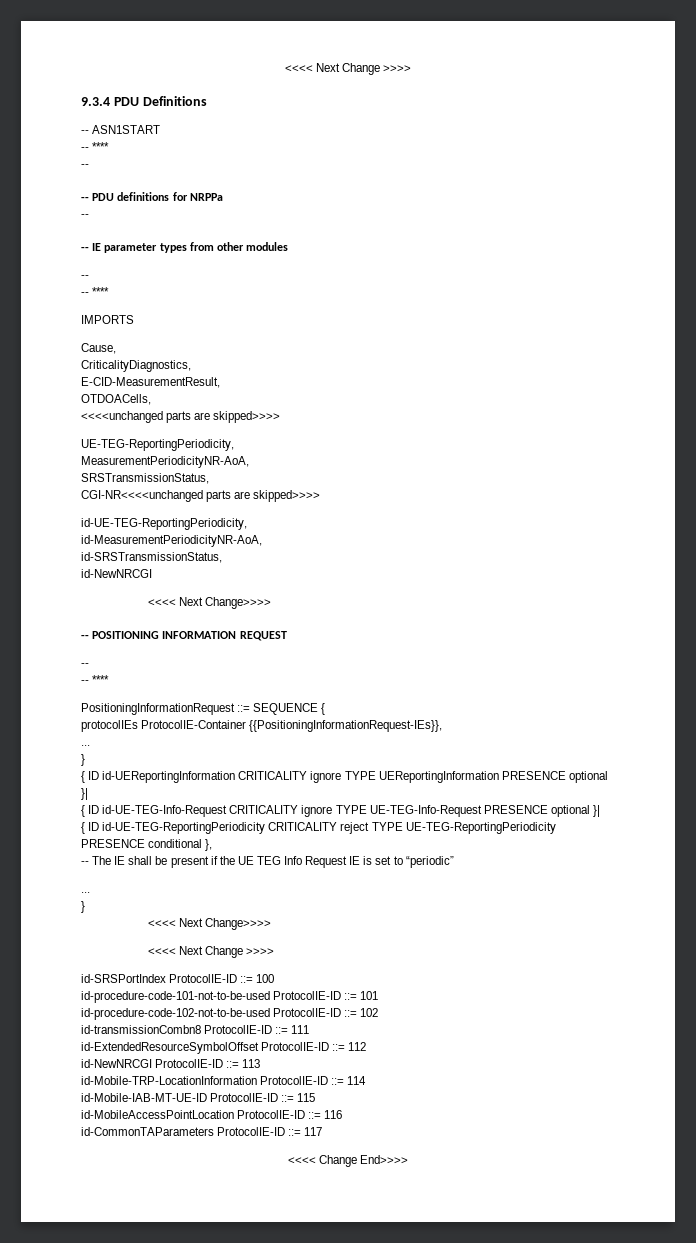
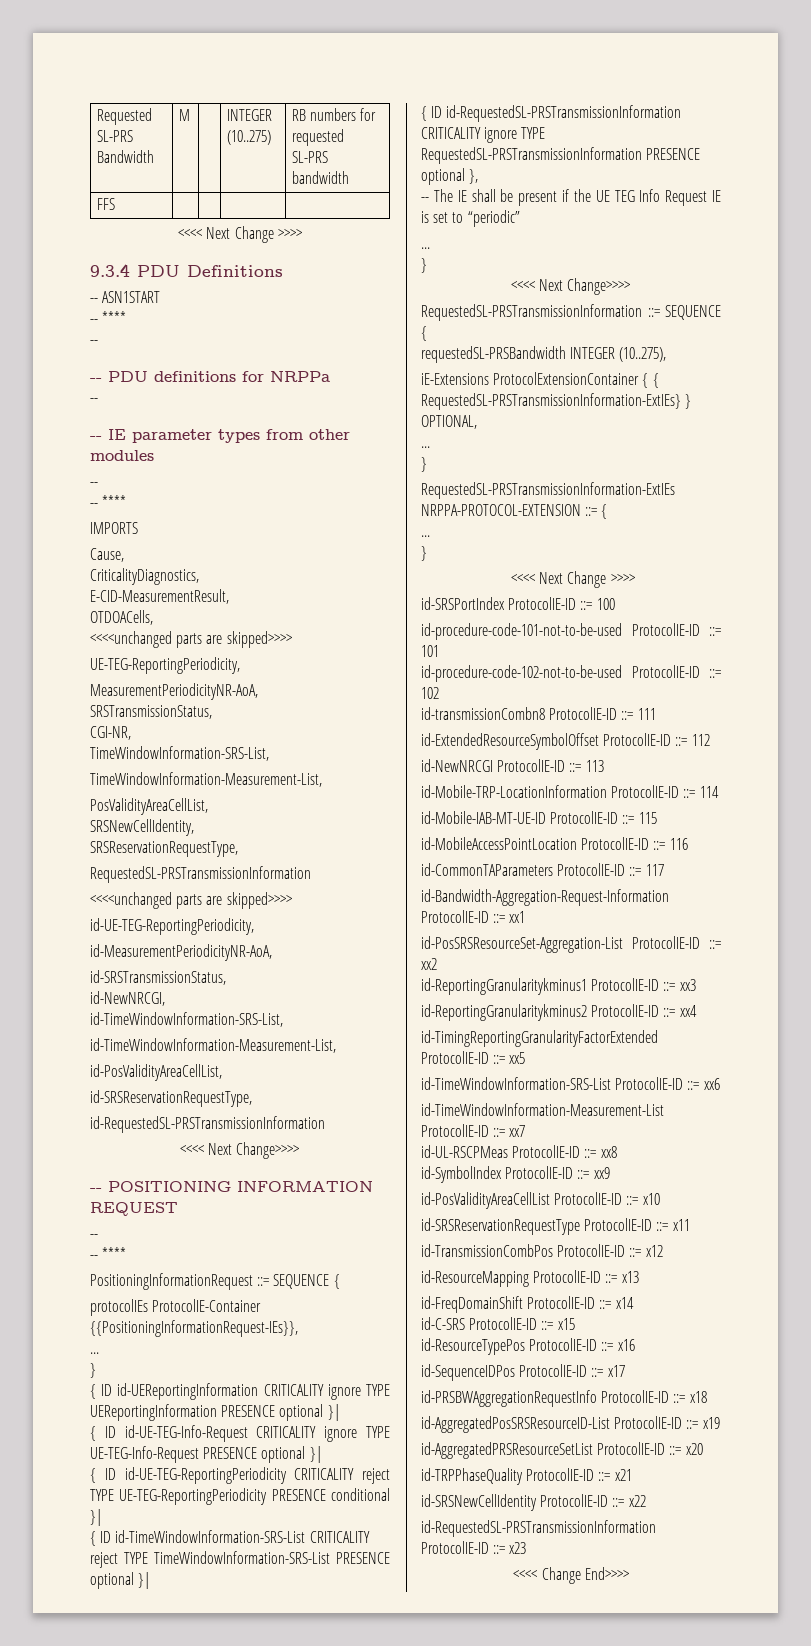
(284, 68) none -> [96,108,152,125] [96,130,133,142] [96,150,154,163] [178,109,190,121] [226,109,272,121] [226,130,271,145] [291,108,377,121] [291,129,344,146] [291,151,328,163] [291,171,349,184] [96,198,115,210] Requested SL-PRS Bandwidth | M | | INTEGER (10..275) | RB numbers for requested SL-PRS bandwidth // FFS | | | | //
[81,490,203,502] CGI-NR<<<<unchanged -> [90,726,131,740] [90,746,269,761] [90,772,322,787] [90,798,208,815] [90,819,194,836] [90,841,238,857] [90,866,311,883] [90,892,172,909] CGI-NR, // TimeWindowInformation-SRS-List, // TimeWindowInformation-Measurement-List, // PosValidityAreaCellList, // SRSNewCellIdentity, // SRSReservationRequestType, // RequestedSL-PRSTransmissionInformation // <<<<unchanged
[81,569,152,578] id-NewNRCGI -> [90,991,165,1006] [90,1012,283,1027] [90,1038,336,1053] [90,1064,222,1081] [90,1090,252,1107] [90,1116,325,1133] id-NewNRCGI, // id-TimeWindowInformation-SRS-List, // id-TimeWindowInformation-Measurement-List, // id-PosValidityAreaCellList, // id-SRSReservationRequestType, // id-RequestedSL-PRSTransmissionInformation
(203, 843) none -> [90,1509,102,1526] [90,1530,370,1546] [90,1551,390,1568] [90,1572,151,1589] [421,105,682,122] [421,127,546,143] [421,147,701,164] [421,168,465,185] }| // { ID id-TimeWindowInformation-SRS-List CRITICALITY reject TYPE TimeWindowInformation-SRS-List PRESENCE optional }| // { ID id-RequestedSL-PRSTransmissionInformation CRITICALITY ignore TYPE RequestedSL-PRSTransmissionInformation PRESENCE optional
(272, 924) none -> [421,304,721,321] [421,326,427,341] [421,346,667,363] [421,372,659,388] [421,393,692,410] [421,415,477,429] [421,446,430,448] [421,457,427,472] [421,482,675,499] [421,504,608,519] [421,535,430,537] [421,546,427,561] // RequestedSL-PRSTransmissionInformation ::= SEQUENCE { // requestedSL-PRSBandwidth INTEGER (10..275), // iE-Extensions ProtocolExtensionContainer { { RequestedSL-PRSTransmissionInformation-ExtIEs} } OPTIONAL, // ... // } // RequestedSL-PRSTransmissionInformation-ExtIEs NRPPA-PROTOCOL-EXTENSION ::= { // ... // }
(323, 1131) none -> [421,889,669,906] [421,910,526,923] [421,936,721,953] [421,958,437,970] [421,978,696,995] [421,1004,697,1021] [421,1030,658,1047] [421,1051,526,1064] [421,1077,720,1090] [421,1103,664,1116] [421,1124,526,1137] [421,1145,617,1158] [421,1166,610,1183] [421,1192,660,1209] [421,1218,690,1235] [421,1244,663,1257] [421,1270,639,1287] [421,1296,634,1313] [421,1317,575,1330] [421,1338,635,1355] [421,1364,625,1381] [421,1390,707,1407] [421,1416,720,1433] [421,1442,703,1459] [421,1468,632,1485] [421,1494,646,1511] [421,1520,656,1537] [421,1541,527,1554] // id-Bandwidth-Aggregation-Request-Information ProtocolIE-ID ::= xx1 // id-PosSRSResourceSet-Aggregation-List ProtocolIE-ID ::= xx2 // id-ReportingGranularitykminus1 ProtocolIE-ID ::= xx3 // id-ReportingGranularitykminus2 ProtocolIE-ID ::= xx4 // id-TimingReportingGranularityFactorExtended ProtocolIE-ID ::= xx5 // id-TimeWindowInformation-SRS-List ProtocolIE-ID ::= xx6 // id-TimeWindowInformation-Measurement-List ProtocolIE-ID ::= xx7 // id-UL-RSCPMeas ProtocolIE-ID ::= xx8 // id-SymbolIndex ProtocolIE-ID ::= xx9 // id-PosValidityAreaCellList ProtocolIE-ID ::= x10 // id-SRSReservationRequestType ProtocolIE-ID ::= x11 // id-TransmissionCombPos ProtocolIE-ID ::= x12 // id-ResourceMapping ProtocolIE-ID ::= x13 // id-FreqDomainShift ProtocolIE-ID ::= x14 // id-C-SRS ProtocolIE-ID ::= x15 // id-ResourceTypePos ProtocolIE-ID ::= x16 // id-SequenceIDPos ProtocolIE-ID ::= x17 // id-PRSBWAggregationRequestInfo ProtocolIE-ID ::= x18 // id-AggregatedPosSRSResourceID-List ProtocolIE-ID ::= x19 // id-AggregatedPRSResourceSetList ProtocolIE-ID ::= x20 // id-TRPPhaseQuality ProtocolIE-ID ::= x21 // id-SRSNewCellIdentity ProtocolIE-ID ::= x22 // id-RequestedSL-PRSTransmissionInformation ProtocolIE-ID ::= x23

